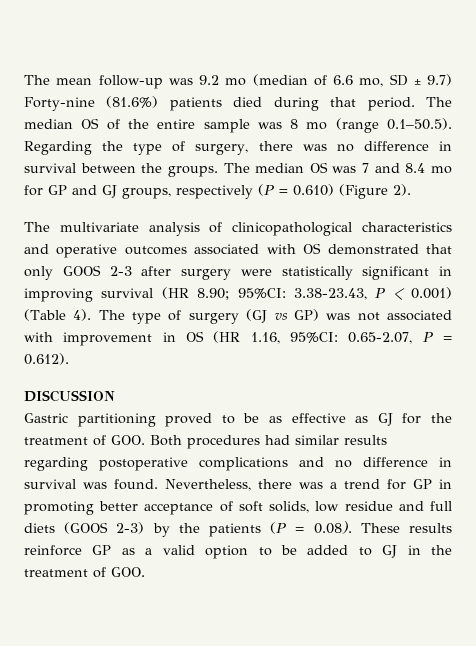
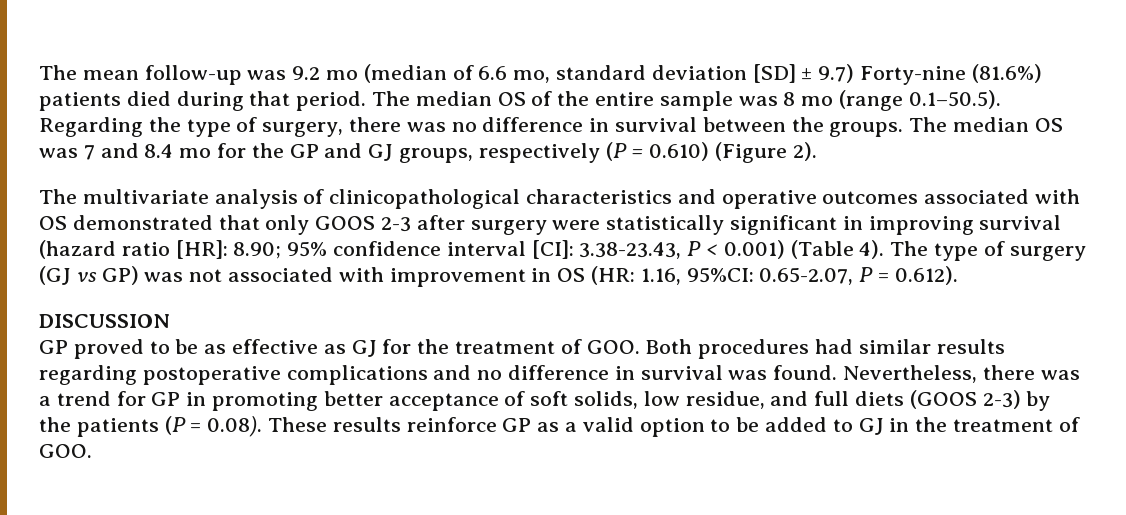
[389,74,408,86] SD -> [556,64,796,83] standard deviation [SD]
(43, 190) none -> [251,143,284,158] the
[161,287,286,300] (HR 8.90; 95%CI: -> [39,240,574,259] (hazard ratio [HR]: 8.90; 95% confidence interval [CI]:
[213,331,241,343] (HR -> [591,266,636,285] (HR:
[24,413,156,427] Gastric partitioning -> [39,340,68,354] GP
[344,501,393,511] residue -> [685,391,765,409] residue,

